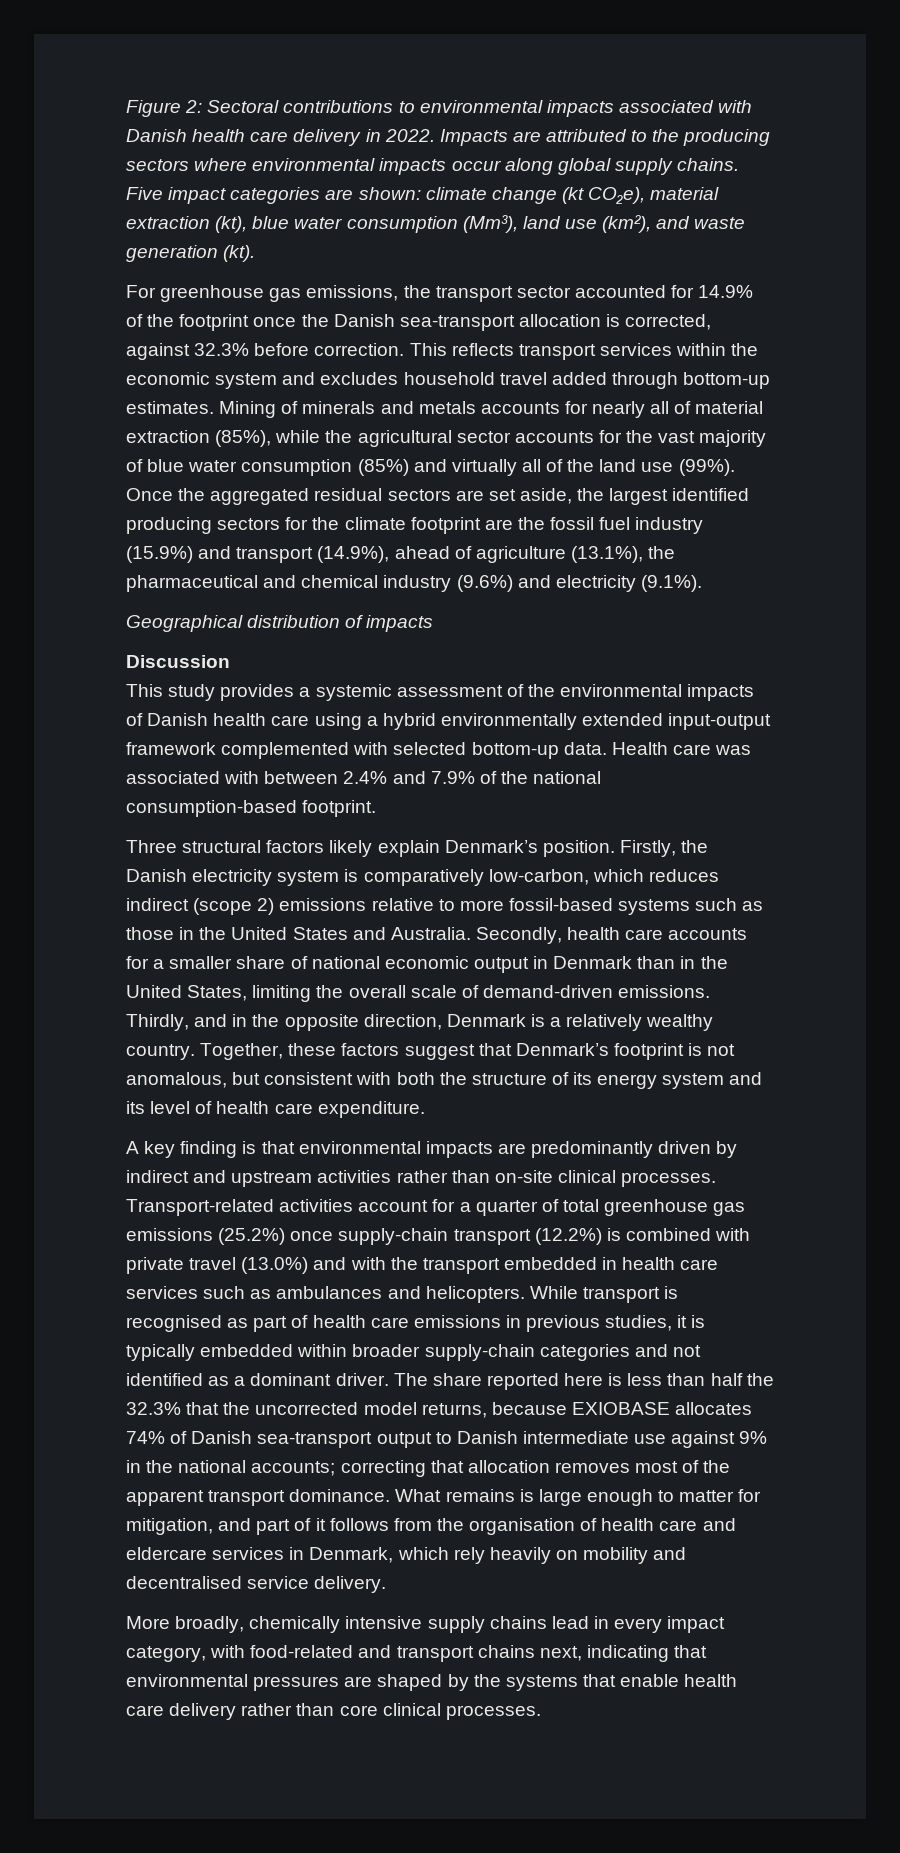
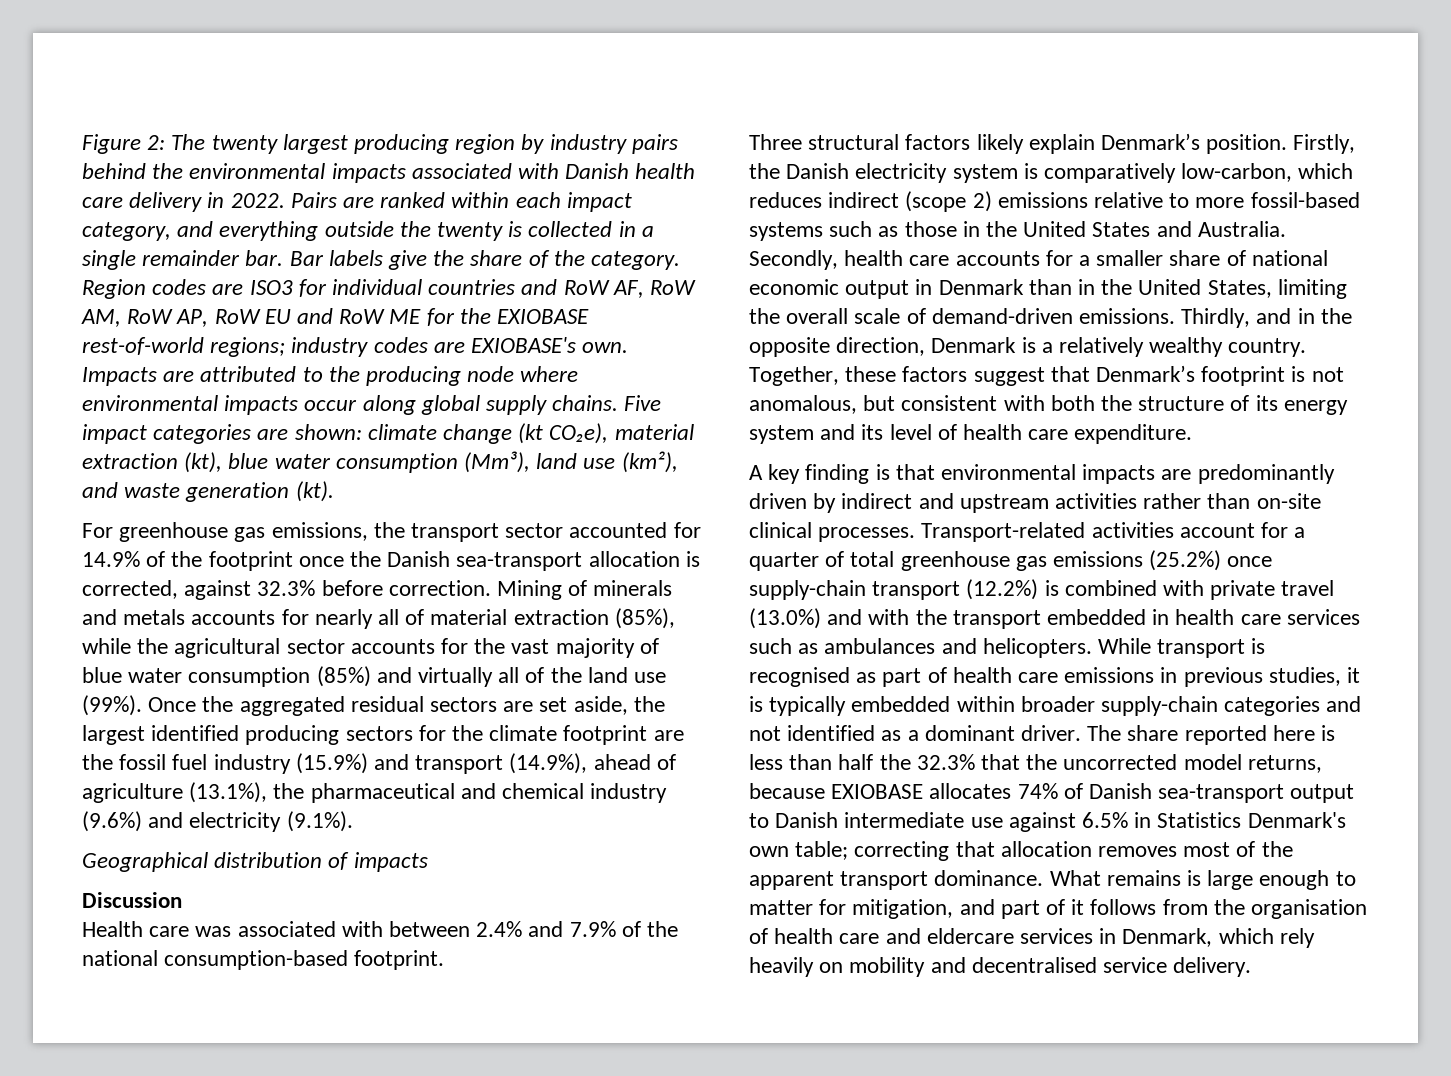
[207,100,415,113] Sectoral contributions to -> [171,134,678,154] [82,163,184,179] The twenty largest producing region by industry pairs behind the
(435, 135) none -> [290,192,632,212] [82,221,654,241] [82,250,681,270] [82,279,697,299] [81,308,590,327] [82,337,629,357] Pairs are ranked within each impact category, and everything outside the twenty is collected in a single remainder bar. Bar labels give the share of the category. Region codes are ISO3 for individual countries and RoW AF, RoW AM, RoW AP, RoW EU and RoW ME for the EXIOBASE rest-of-world regions; industry codes are EXIOBASE's own.
[126,159,189,171] sectors -> [467,366,515,382] node
[409,343,759,360] [126,372,771,389] [126,401,214,414] This reflects transport services within the economic system and excludes household travel added through bottom-up estimates. -> (491, 588) none
[126,684,755,701] [126,713,772,730] [126,742,607,759] This study provides a systemic assessment of the environmental impacts of Danish health care using a hybrid environmentally extended input-output framework complemented with selected bottom-up data. -> (182, 900) none
[739,1431,768,1444] [126,1460,336,1476] 9% in the national accounts; -> [1082,812,1346,828] [749,841,849,860] 6.5% in Statistics Denmark's own table;
[126,1616,726,1633] [126,1645,708,1662] [126,1674,738,1691] [126,1703,541,1720] // More broadly, chemically intensive supply chains lead in every impact category, with food-related and transport chains next, indicating that environmental pressures are shaped by the systems that enable health care delivery rather than core clinical processes. -> (1252, 967) none

